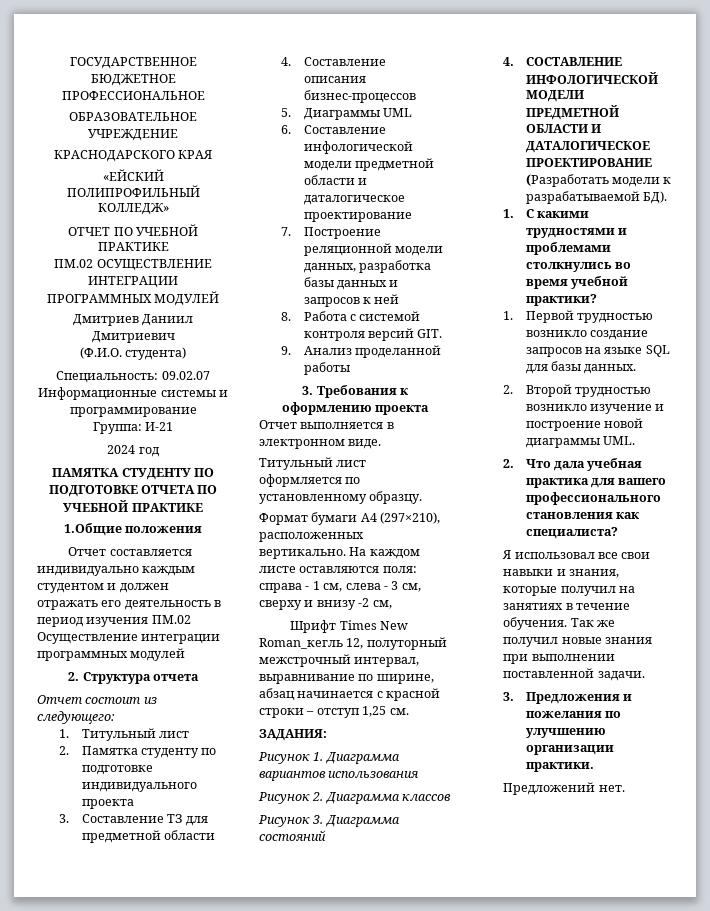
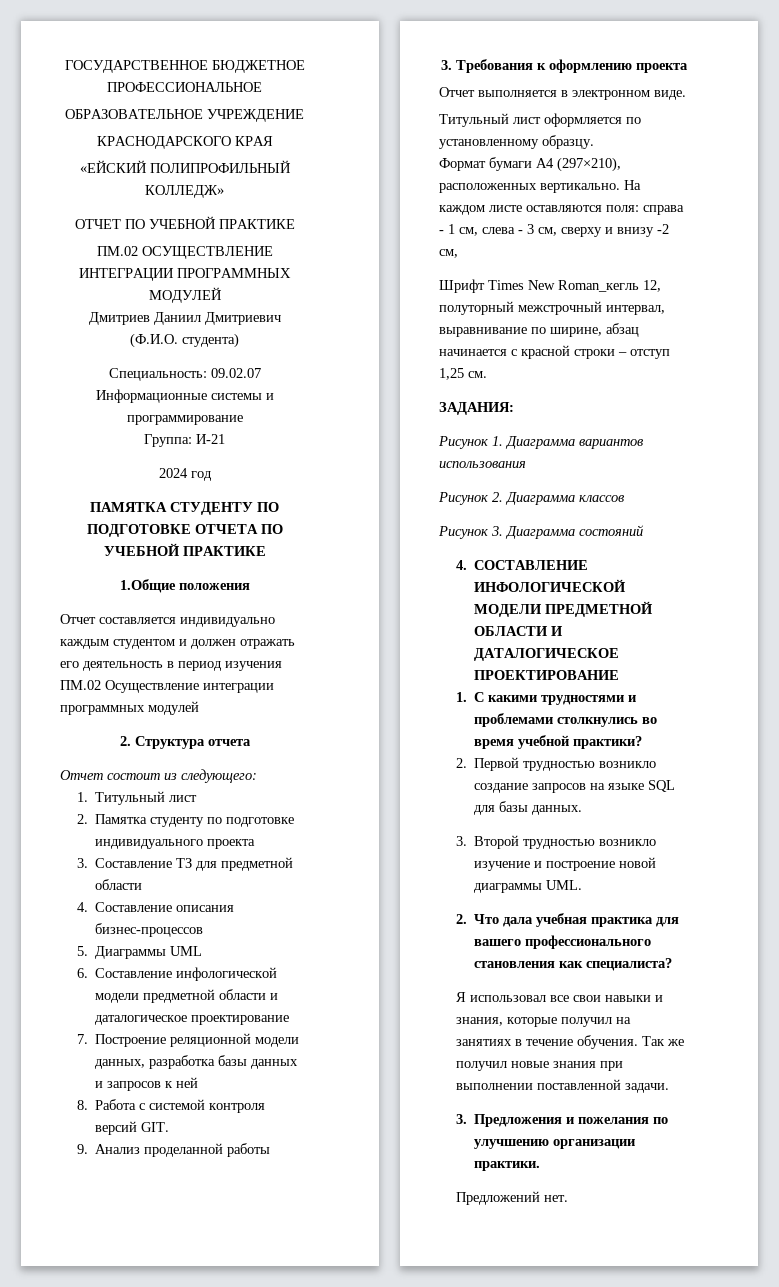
[525,174,672,187] [525,191,668,204] (Разработать модели к разрабатываемой БД). -> (620, 675) none
[503,311,514,320] 1. -> [455,758,467,768] 2.
[503,385,514,394] 2. -> [455,836,467,846] 3.

